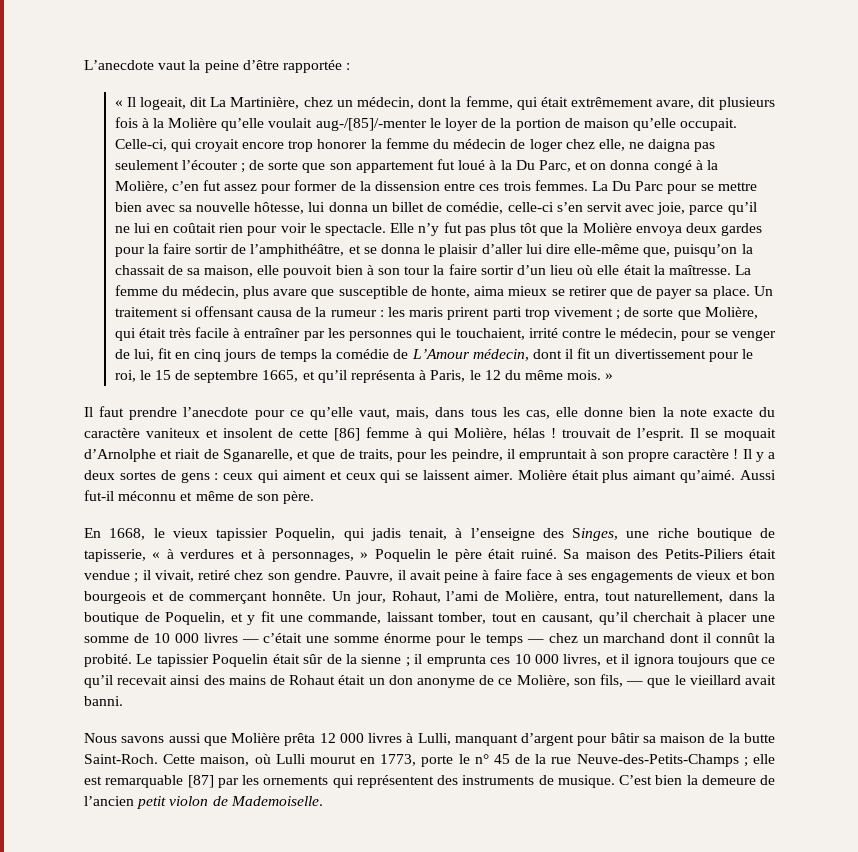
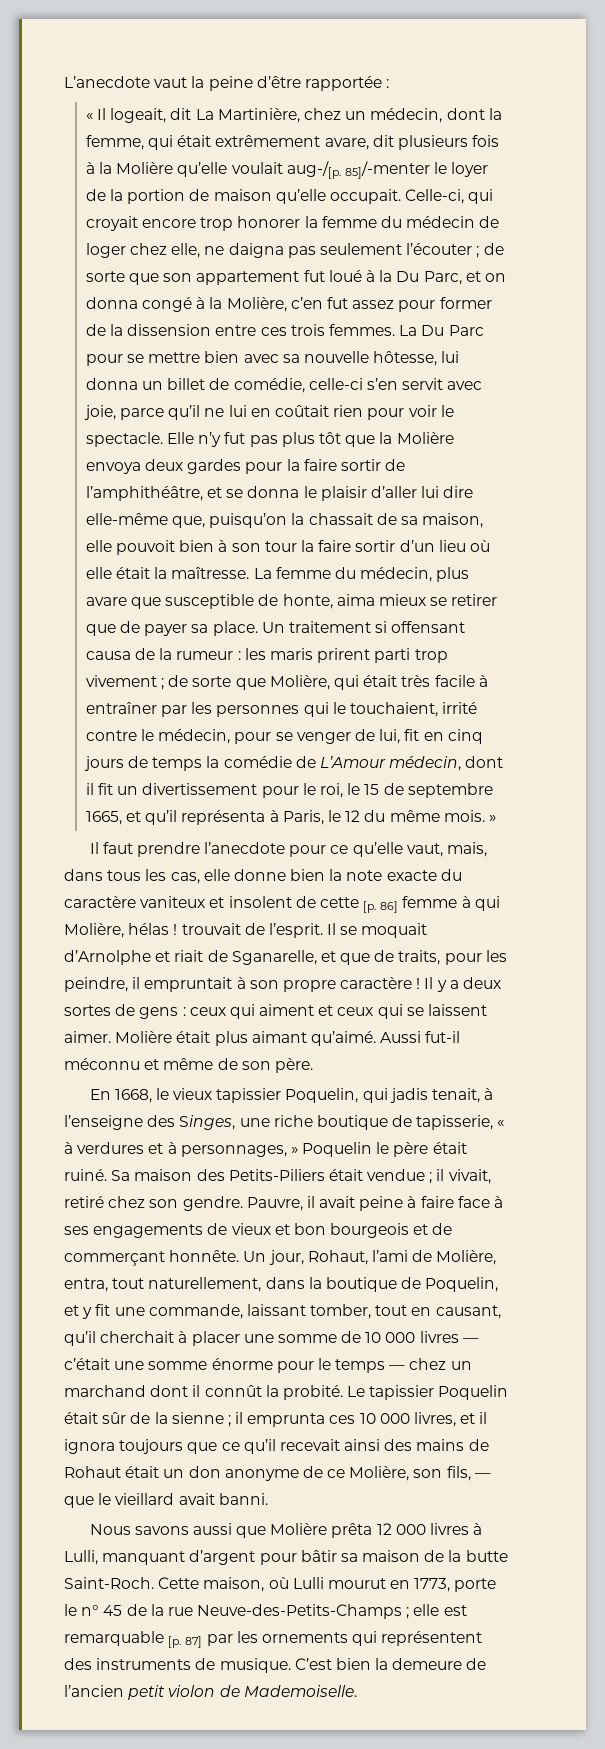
[315,118,427,131] aug-/[85]/-menter -> [286,161,430,179] aug-/[p. 85]/-menter
[334,428,360,441] [86] -> [363,901,399,913] [p. 86]
[187,775,214,788] [87] -> [168,1636,203,1648] [p. 87]

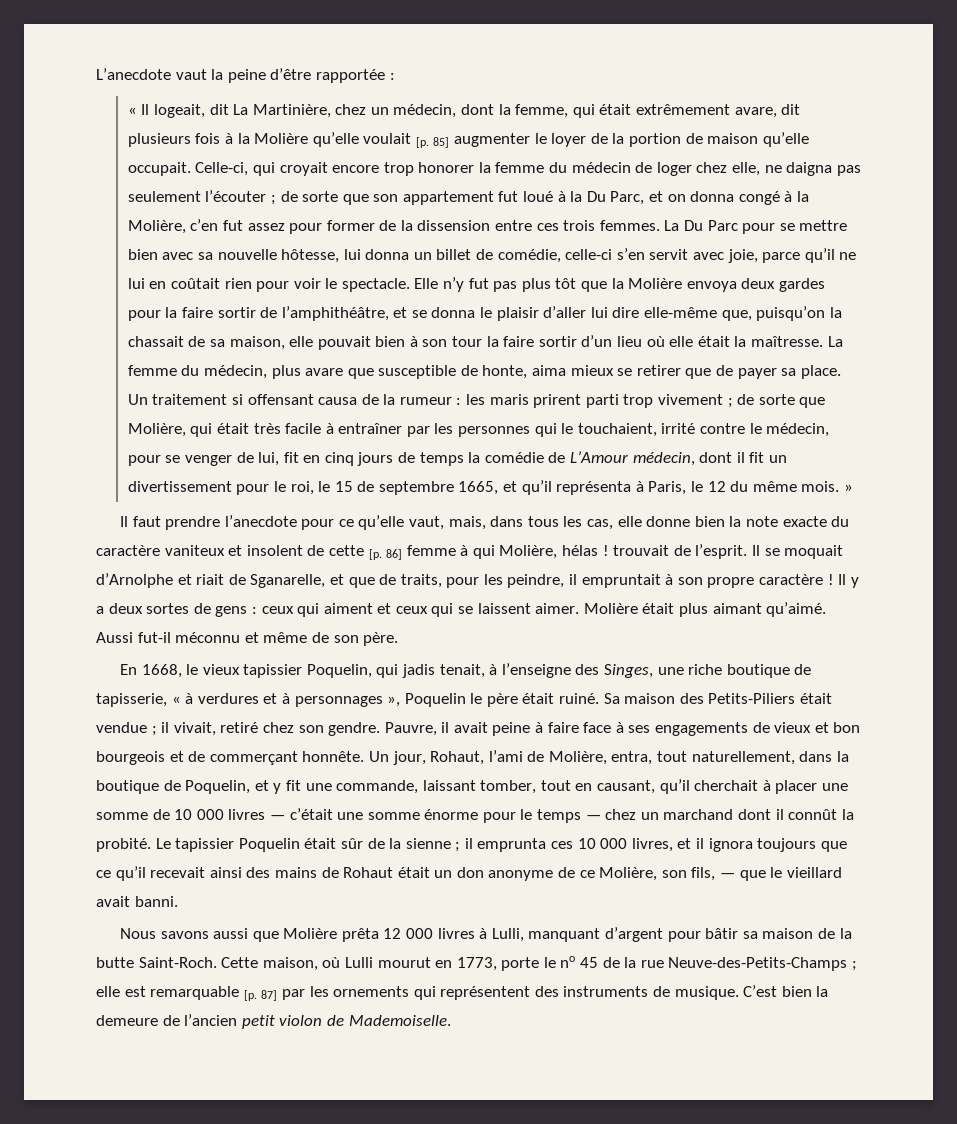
[286,161,430,179] aug-/[p. 85]/-menter -> [415,133,531,148] [p. 85] augmenter
[116,540,176,555] pouvoit -> [317,336,371,350] pouvait
[180,1145,298,1157] personnages, » -> [294,696,401,707] personnages »,
[81,1605,100,1616] n° -> [560,956,576,968] no

